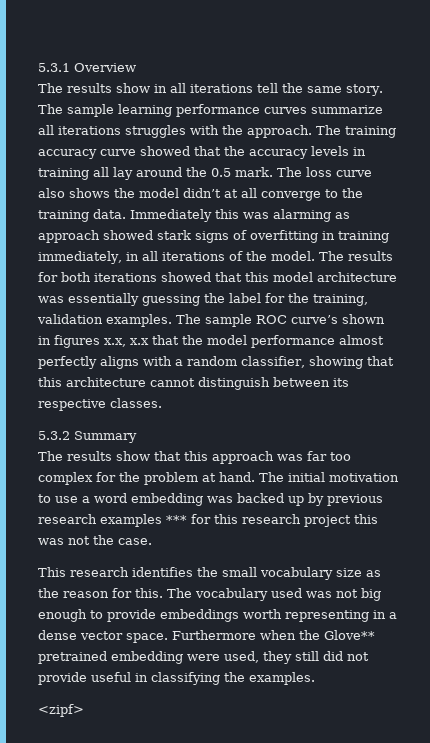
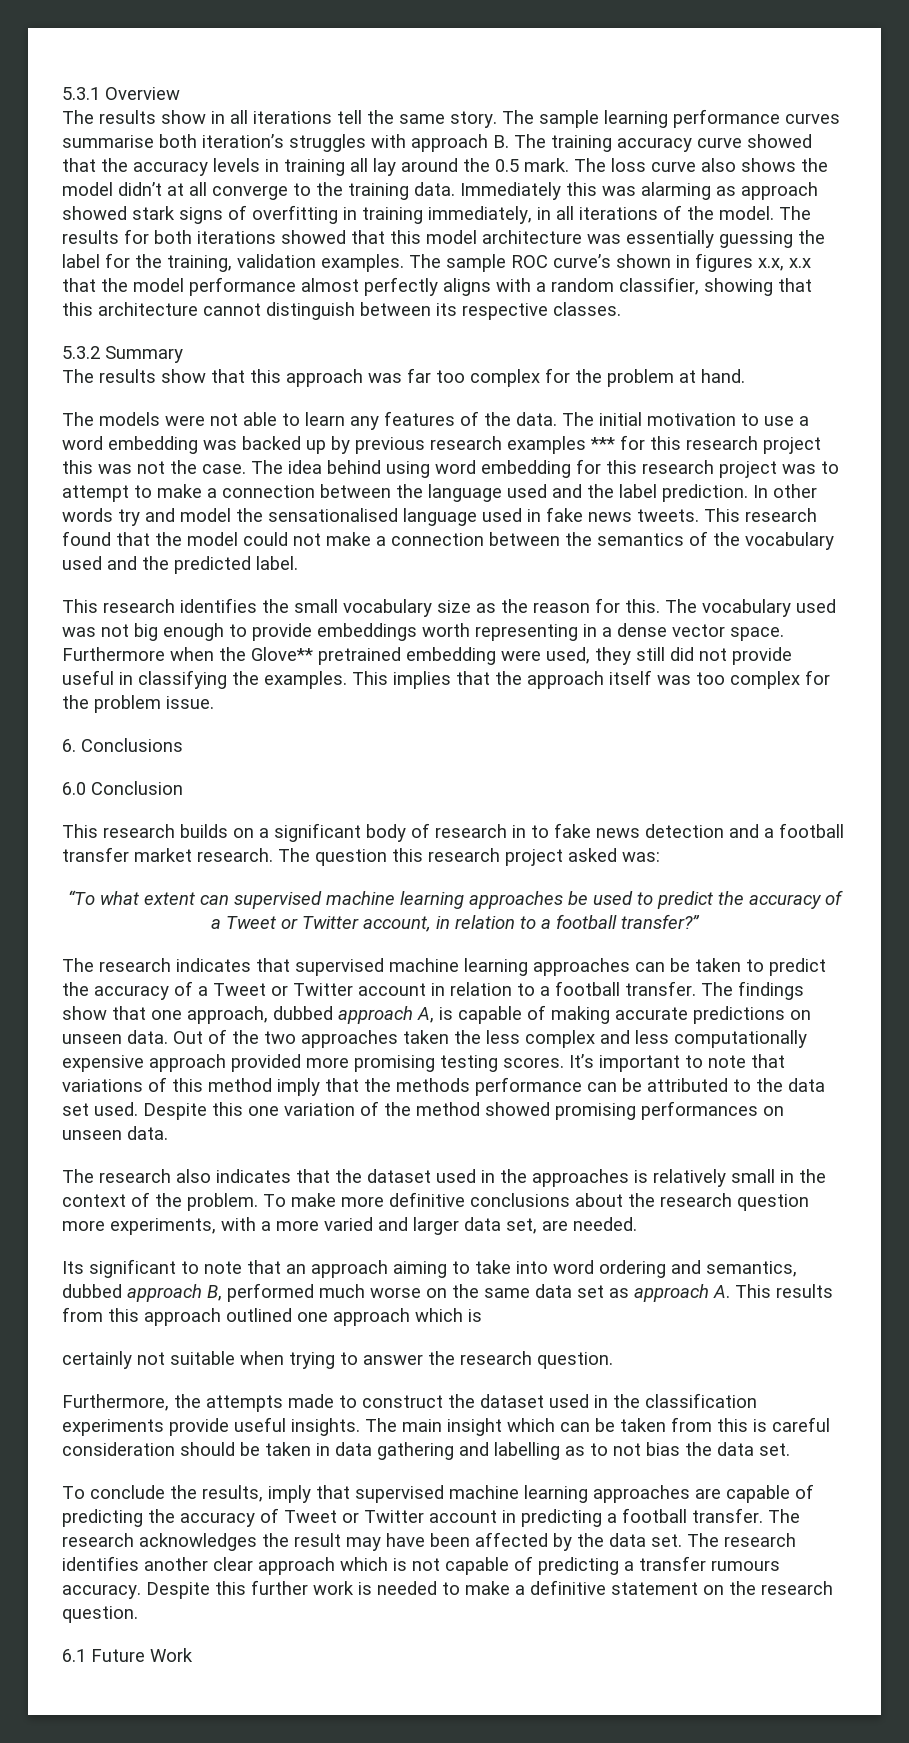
[311,105,383,114] [38,125,312,138] summarize all iterations struggles with the approach. -> [62,134,509,152] summarise both iteration’s struggles with approach B.
(255, 477) none -> [62,411,557,430] // The models were not able to learn any features of the data.
(152, 541) none -> [251,459,839,478] [62,484,817,502] [62,507,817,526] [62,531,834,550] [62,556,298,574] The idea behind using word embedding for this research project was to attempt to make a connection between the language used and the label prediction. In other words try and model the sensationalised language used in fake news tweets. This research found that the model could not make a connection between the semantics of the vocabulary used and the predicted label.
[38,704,84,717] // <zipf> -> [352,670,830,689] [62,695,214,713] [62,738,183,752] [62,781,183,795] [62,823,844,842] [62,847,660,866] [68,890,843,909] [210,914,700,932] [62,958,826,976] [62,981,804,1000] [62,1005,811,1024] [62,1029,807,1048] [62,1054,785,1072] [62,1077,825,1096] [62,1101,784,1120] [62,1126,168,1140] [62,1169,826,1187] [62,1192,809,1211] [62,1217,637,1235] [62,1259,797,1278] [62,1283,833,1302] [62,1307,482,1326] [62,1351,613,1369] [62,1393,757,1412] [62,1417,830,1436] [62,1442,790,1460] [62,1484,814,1503] [62,1508,800,1527] [62,1532,796,1551] [62,1556,780,1575] [62,1580,833,1599] [62,1606,138,1623] [62,1648,193,1662] This implies that the approach itself was too complex for the problem issue. // 6. Conclusions // 6.0 Conclusion // This research builds on a significant body of research in to fake news detection and a football transfer market research. The question this research project asked was: // “To what extent can supervised machine learning approaches be used to predict the accuracy of a Tweet or Twitter account, in relation to a football transfer?” // The research indicates that supervised machine learning approaches can be taken to predict the accuracy of a Tweet or Twitter account in relation to a football transfer. The findings show that one approach, dubbed approach A, is capable of making accurate predictions on unseen data. Out of the two approaches taken the less complex and less computationally expensive approach provided more promising testing scores. It’s important to note that variations of this method imply that the methods performance can be attributed to the data set used. Despite this one variation of the method showed promising performances on unseen data. // The research also indicates that the dataset used in the approaches is relatively small in the context of the problem. To make more definitive conclusions about the research question more experiments, with a more varied and larger data set, are needed. // Its significant to note that an approach aiming to take into word ordering and semantics, dubbed approach B, performed much worse on the same data set as approach A. This results from this approach outlined one approach which is // certainly not suitable when trying to answer the research question. // Furthermore, the attempts made to construct the dataset used in the classification experiments provide useful insights. The main insight which can be taken from this is careful consideration should be taken in data gathering and labelling as to not bias the data set. // To conclude the results, imply that supervised machine learning approaches are capable of predicting the accuracy of Tweet or Twitter account in predicting a football transfer. The research acknowledges the result may have been affected by the data set. The research identifies another clear approach which is not capable of predicting a transfer rumours accuracy. Despite this further work is needed to make a definitive statement on the research question. // 6.1 Future Work

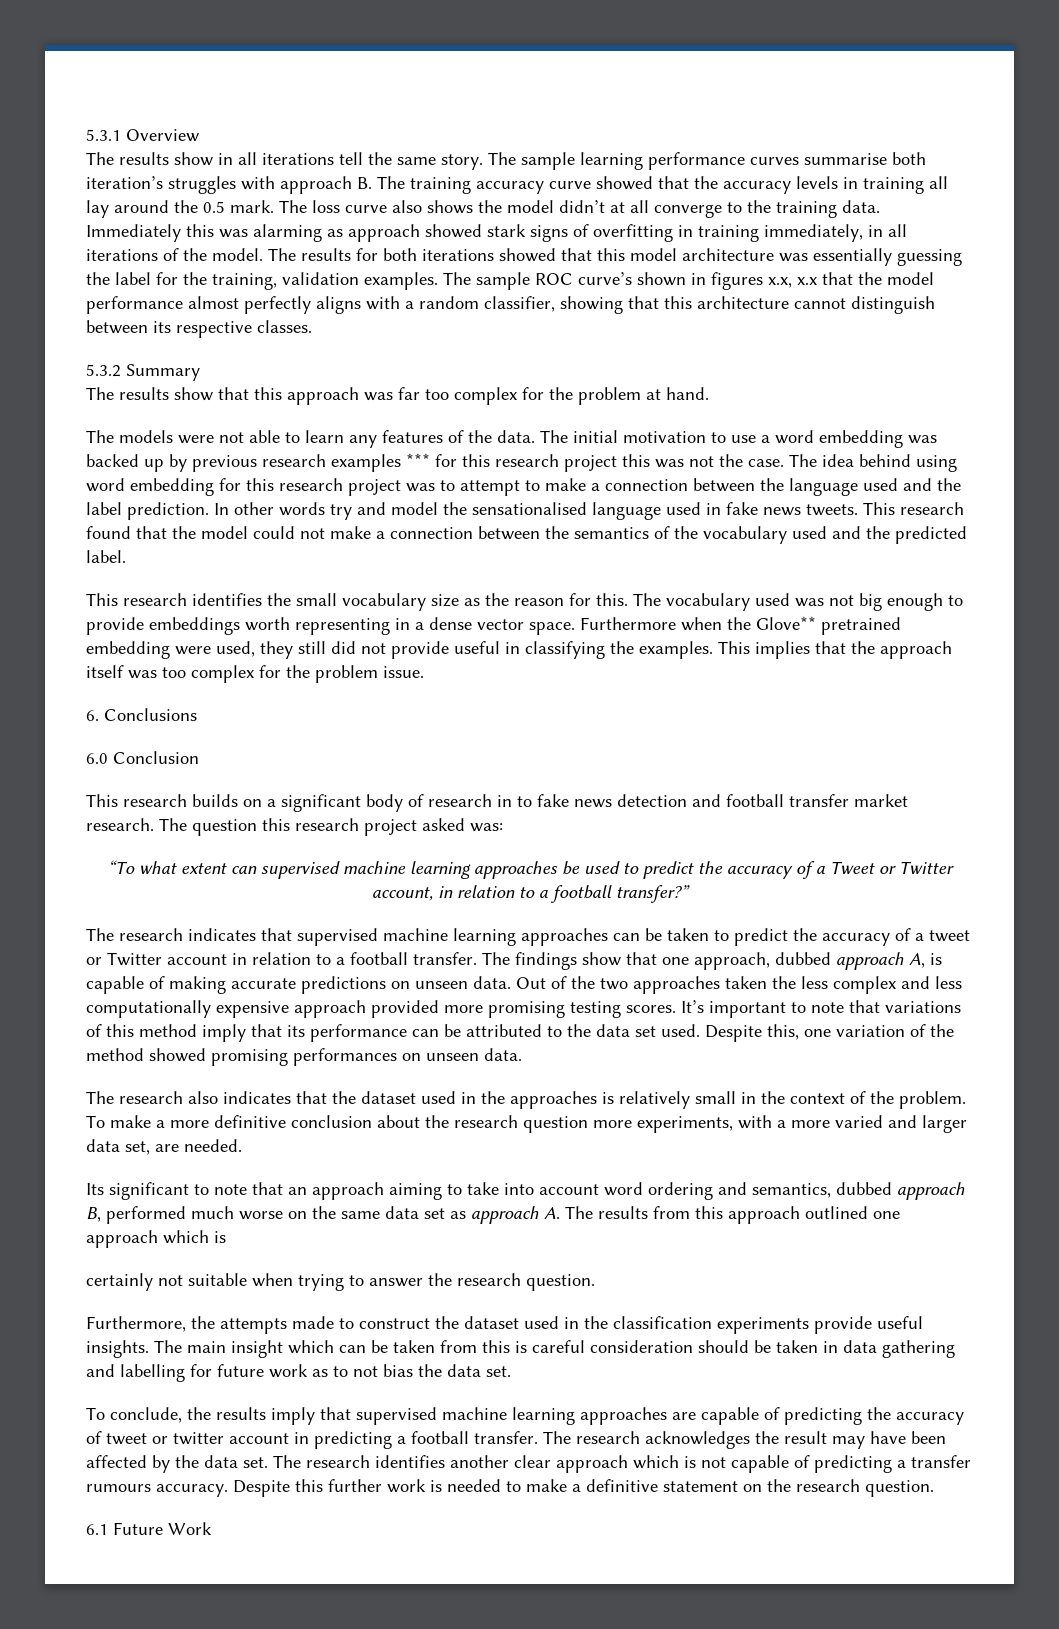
[764,828,774,838] a -> (721, 800) none
[213,983,266,996] Tweet -> [929,930,970,942] tweet
[364,1078,470,1092] the methods -> [287,1025,305,1037] its
[212,1102,243,1116] this -> [767,1024,799,1040] this,
(336, 1200) none -> [156,1120,165,1128] a
[470,1193,570,1207] conclusions -> [291,1115,372,1128] conclusion
(548, 1267) none -> [539,1184,599,1195] account
[735,1284,771,1298] This -> [565,1206,593,1219] The
(560, 1451) none -> [190,1364,308,1378] for future work
[90,1485,263,1502] conclude the results, -> [110,1407,266,1423] conclude, the results
[284,1510,424,1523] Tweet or Twitter -> [106,1432,224,1445] tweet or twitter

